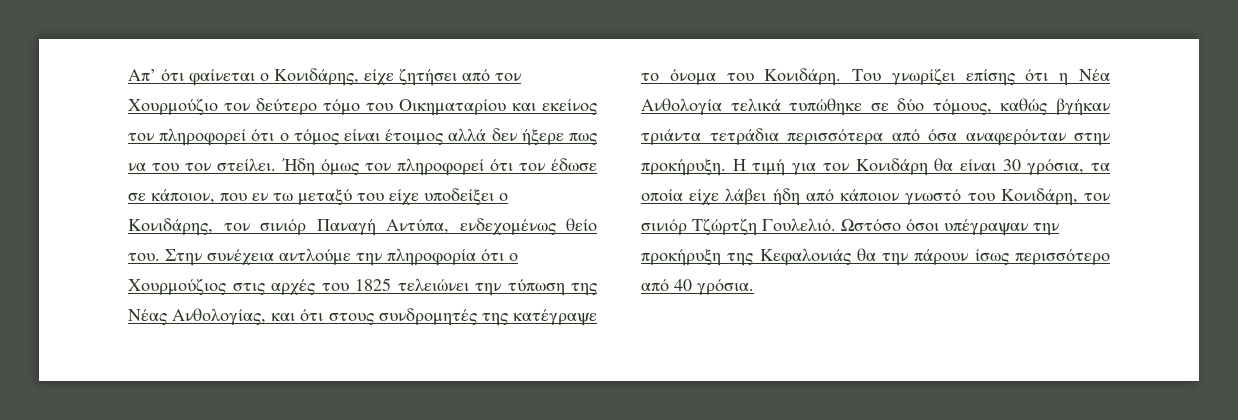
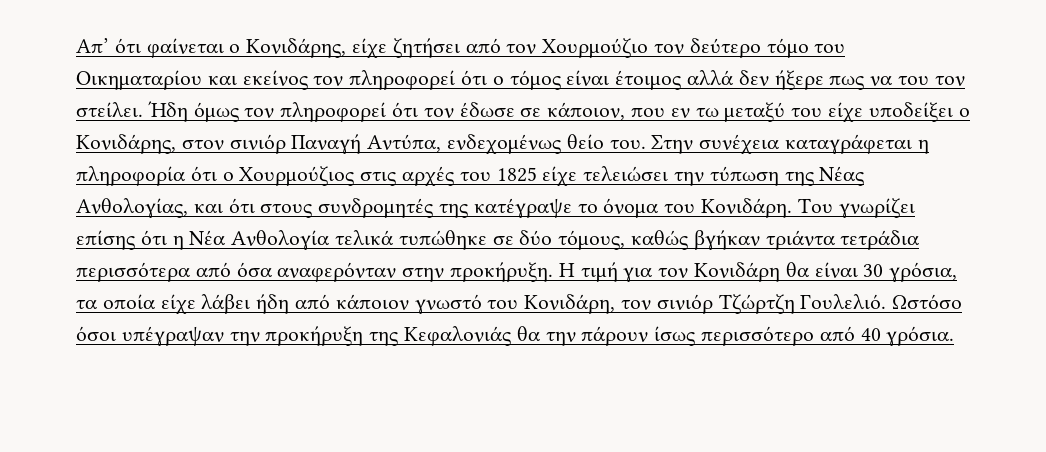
[223,223,250,231] τον -> [181,140,224,151] στον
[279,248,382,266] αντλούμε την -> [785,134,929,154] καταγράφεται η
[397,278,469,291] τελειώνει -> [542,166,669,187] είχε τελειώσει

